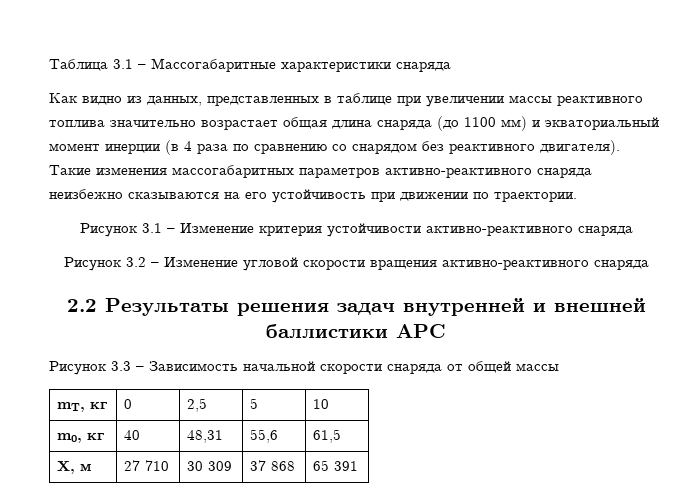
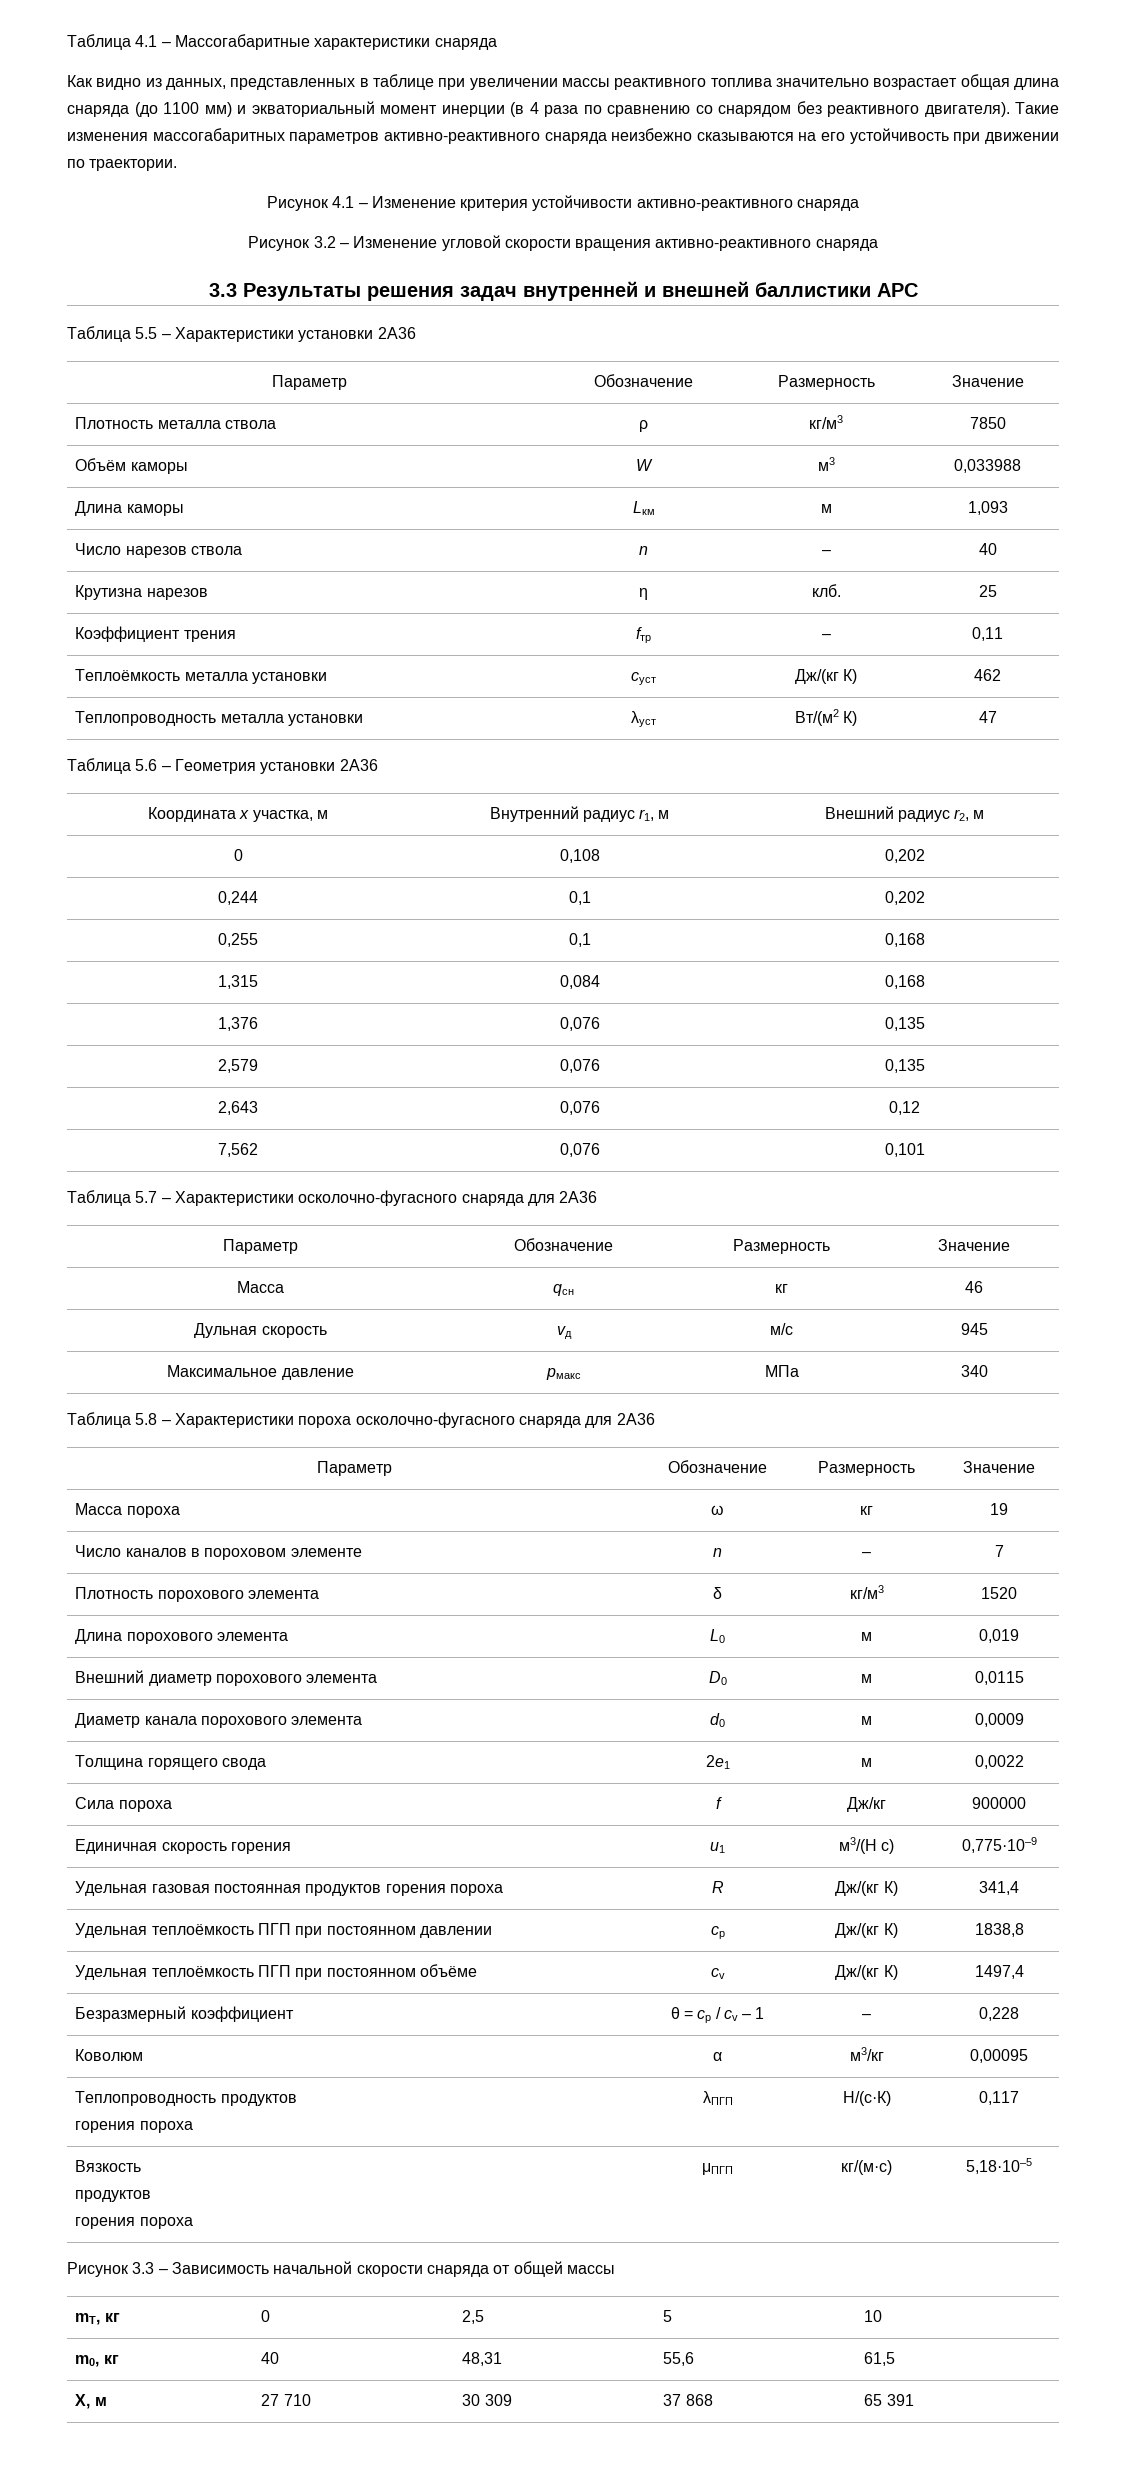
[49,59,133,71] Таблица 3.1 -> [67,34,158,50] Таблица 4.1
[141,223,162,233] 3.1 -> [332,196,355,208] 4.1
[66,299,97,312] 2.2 -> [208,283,237,297] 3.3
(446, 331) none -> [67,326,416,342] [272,375,347,390] [594,374,693,387] [777,375,875,390] [951,375,1024,387] [75,417,277,429] [639,420,648,432] [809,415,843,429] [969,417,1006,429] [75,458,188,474] [636,459,653,471] [817,457,835,471] [954,459,1021,473] [75,501,184,516] [632,501,655,515] [820,504,832,513] [967,501,1008,515] [75,543,243,558] [639,546,648,555] [821,550,831,555] [978,543,997,555] [75,585,208,600] [639,588,648,600] [811,584,841,597] [978,585,997,597] [75,626,236,642] [636,627,651,643] [821,634,831,639] [972,627,1003,641] [75,669,328,684] [631,672,656,685] [794,669,858,684] [974,669,1001,681] [75,711,364,726] [631,711,656,727] [794,709,858,726] [978,711,997,723] [67,758,378,774] [148,807,328,822] [489,806,670,822] [824,806,985,822] [233,849,243,861] [559,849,600,863] [884,849,925,863] [218,891,258,905] [568,891,591,905] [884,891,925,905] [218,933,258,947] [568,933,591,947] [884,933,925,947] [218,975,258,989] [559,975,600,989] [884,975,925,989] [218,1017,258,1031] [559,1017,600,1031] [884,1017,925,1031] [218,1059,258,1073] [559,1059,600,1073] [884,1059,925,1073] [218,1101,258,1115] [559,1101,600,1115] [889,1101,920,1115] [218,1143,258,1157] [559,1143,600,1157] [884,1143,925,1157] [67,1190,598,1206] [223,1239,298,1254] [514,1238,613,1251] [733,1239,830,1254] [938,1239,1010,1251] [237,1281,284,1293] [553,1284,574,1296] [775,1284,788,1293] [965,1281,983,1293] [194,1323,327,1338] [556,1326,572,1339] [770,1323,793,1335] [960,1323,988,1335] [167,1365,354,1380] [545,1368,581,1380] [764,1365,799,1377] [960,1365,988,1377] [67,1412,655,1428] [317,1461,392,1476] [668,1460,767,1473] [818,1461,915,1476] [963,1461,1035,1473] [75,1503,180,1518] [711,1505,724,1515] [860,1506,873,1515] [990,1503,1008,1515] [75,1545,362,1560] [713,1548,722,1557] [862,1552,871,1557] [994,1545,1004,1557] [75,1587,320,1602] [713,1587,722,1599] [849,1585,884,1599] [981,1587,1017,1599] [75,1629,289,1644] [710,1629,725,1643] [861,1632,872,1641] [979,1629,1019,1643] [75,1670,378,1686] [708,1671,727,1685] [861,1674,872,1683] [974,1671,1024,1685] [75,1713,363,1728] [710,1713,725,1727] [861,1716,872,1725] [974,1713,1024,1727] [75,1755,267,1770] [705,1755,730,1769] [861,1758,872,1767] [974,1755,1024,1769] [75,1797,172,1812] [715,1797,722,1809] [847,1797,886,1812] [972,1797,1026,1809] [75,1839,292,1854] [710,1842,725,1853] [838,1837,895,1854] [961,1837,1037,1853] [75,1881,503,1896] [711,1881,724,1893] [835,1881,898,1896] [979,1881,1019,1895] [75,1923,492,1938] [710,1926,725,1939] [835,1923,898,1938] [974,1923,1024,1937] [75,1964,477,1980] [710,1968,725,1979] [835,1965,898,1980] [974,1965,1024,1979] [75,2006,294,2022] [670,2007,765,2023] [862,2014,871,2019] [979,2007,1019,2021] [75,2049,144,2061] [713,2052,722,2061] [849,2047,884,2061] [970,2049,1028,2063] [75,2091,297,2106] [75,2121,193,2133] [702,2091,733,2105] [842,2091,891,2106] [979,2091,1019,2105] [75,2160,142,2172] [75,2190,152,2202] [75,2217,193,2229] [702,2163,733,2175] [841,2160,892,2175] [966,2158,1032,2174] // Таблица 5.5 – Характеристики установки 2А36 // Параметр | Обозначение | Размерность | Значение // Плотность металла ствола | ρ | кг/м3 | 7850 // Объём каморы | W | м3 | 0,033988 // Длина каморы | Lкм | м | 1,093 // Число нарезов ствола | n | – | 40 // Крутизна нарезов | η | клб. | 25 // Коэффициент трения | fтр | – | 0,11 // Теплоёмкость металла установки | cуст | Дж/(кг К) | 462 // Теплопроводность металла установки | λуст | Вт/(м2 К) | 47 // Таблица 5.6 – Геометрия установки 2А36 // Координата x участка, м | Внутренний радиус r1, м | Внешний радиус r2, м // 0 | 0,108 | 0,202 // 0,244 | 0,1 | 0,202 // 0,255 | 0,1 | 0,168 // 1,315 | 0,084 | 0,168 // 1,376 | 0,076 | 0,135 // 2,579 | 0,076 | 0,135 // 2,643 | 0,076 | 0,12 // 7,562 | 0,076 | 0,101 // Таблица 5.7 – Характеристики осколочно-фугасного снаряда для 2А36 // Параметр | Обозначение | Размерность | Значение // Масса | qсн | кг | 46 // Дульная скорость | vд | м/с | 945 // Максимальное давление | pмакс | МПа | 340 // Таблица 5.8 – Характеристики пороха осколочно-фугасного снаряда для 2А36 // Параметр | Обозначение | Размерность | Значение // Масса пороха | ω | кг | 19 // Число каналов в пороховом элементе | n | – | 7 // Плотность порохового элемента | δ | кг/м3 | 1520 // Длина порохового элемента | L0 | м | 0,019 // Внешний диаметр порохового элемента | D0 | м | 0,0115 // Диаметр канала порохового элемента | d0 | м | 0,0009 // Толщина горящего свода | 2e1 | м | 0,0022 // Сила пороха | f | Дж/кг | 900000 // Единичная скорость горения | u1 | м3/(Н с) | 0,775·10–9 // Удельная газовая постоянная продуктов горения пороха | R | Дж/(кг К) | 341,4 // Удельная теплоёмкость ПГП при постоянном давлении | cp | Дж/(кг К) | 1838,8 // Удельная теплоёмкость ПГП при постоянном объёме | cv | Дж/(кг К) | 1497,4 // Безразмерный коэффициент | θ = cp / cv – 1 | – | 0,228 // Коволюм | α | м3/кг | 0,00095 // Теплопроводность продуктов // горения пороха | λПГП | Н/(с·К) | 0,117 // Вязкость // продуктов // горения пороха | μПГП | кг/(м·с) | 5,18·10–5

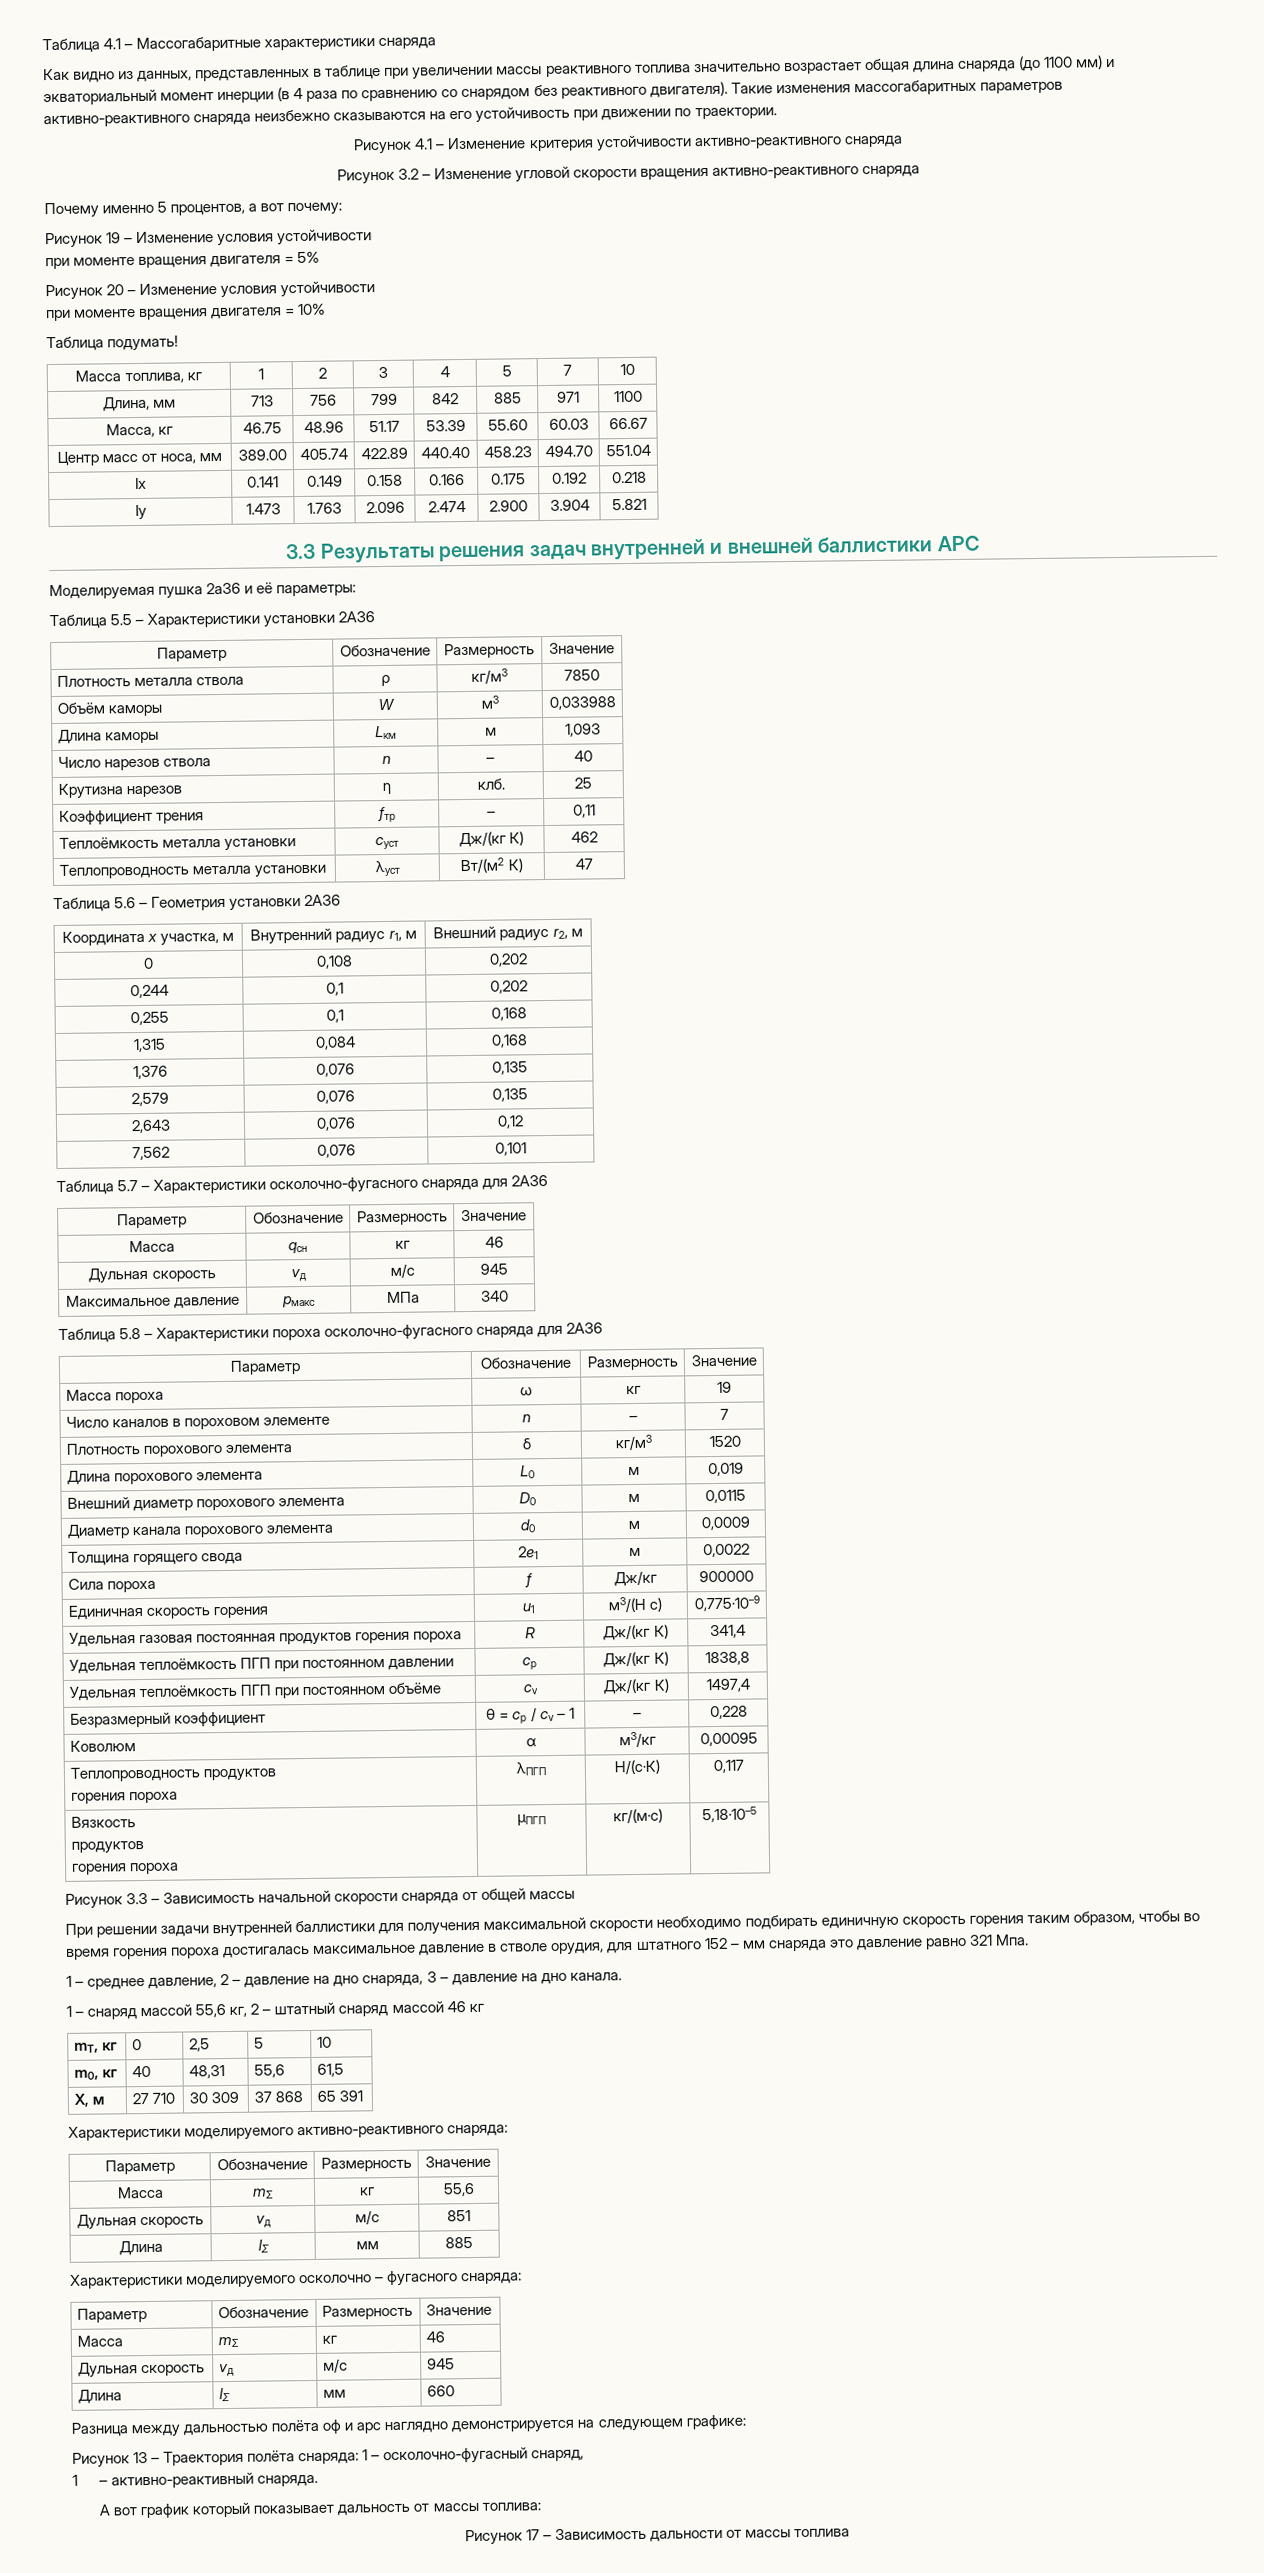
(878, 245) none -> [44,201,343,219] [45,229,373,249] [45,251,321,270] [45,281,376,301] [46,303,327,322] [46,335,179,352] [75,370,202,384] [258,368,264,380] [318,367,327,379] [378,366,388,379] [439,366,450,378] [501,365,512,377] [563,364,572,376] [619,363,635,376] [102,396,177,412] [250,395,274,407] [310,394,337,406] [370,393,398,406] [432,393,459,405] [493,392,522,404] [557,391,580,403] [613,390,643,403] [105,423,174,438] [242,422,282,434] [303,421,344,433] [368,420,400,433] [425,419,466,432] [487,419,528,431] [548,418,589,430] [608,417,648,430] [56,451,223,466] [237,449,287,461] [299,448,348,460] [360,447,408,460] [421,446,470,459] [483,446,532,458] [544,445,593,458] [605,444,651,457] [134,477,147,490] [247,476,279,488] [306,475,343,487] [367,474,403,487] [428,473,465,486] [491,473,526,485] [552,472,587,484] [611,471,647,484] [134,504,147,521] [245,503,281,515] [307,502,342,514] [365,501,405,514] [427,500,466,513] [489,500,528,512] [549,499,590,511] [611,498,647,511] // Почему именно 5 процентов, а вот почему: // Рисунок 19 – Изменение условия устойчивости // при моменте вращения двигателя = 5% // Рисунок 20 – Изменение условия устойчивости // при моменте вращения двигателя = 10% // Таблица подумать! // Масса топлива, кг | 1 | 2 | 3 | 4 | 5 | 7 | 10 // Длина, мм | 713 | 756 | 799 | 842 | 885 | 971 | 1100 // Масса, кг | 46.75 | 48.96 | 51.17 | 53.39 | 55.60 | 60.03 | 66.67 // Центр масс от носа, мм | 389.00 | 405.74 | 422.89 | 440.40 | 458.23 | 494.70 | 551.04 // Ix | 0.141 | 0.149 | 0.158 | 0.166 | 0.175 | 0.192 | 0.218 // Iy | 1.473 | 1.763 | 2.096 | 2.474 | 2.900 | 3.904 | 5.821
(918, 290) none -> [49,582,357,601] // Моделируемая пушка 2а36 и её параметры:
(615, 2269) none -> [65,1910,1200,1938] [66,1934,1029,1960] [66,1971,622,1990] [66,2001,484,2020] // При решении задачи внутренней баллистики для получения максимальной скорости необходимо подбирать единичную скорость горения таким образом, чтобы во время горения пороха достигалась максимальное давление в стволе орудия, для штатного 152 – мм снаряда это давление равно 321 Мпа. // 1 – среднее давление, 2 – давление на дно снаряда, 3 – давление на дно канала. // 1 – снаряд массой 55,6 кг, 2 – штатный снаряд массой 46 кг
(914, 2400) none -> [68,2124,509,2141] [104,2159,175,2175] [216,2158,308,2171] [320,2156,412,2172] [425,2155,491,2168] [116,2186,164,2199] [251,2188,274,2199] [358,2187,375,2196] [442,2182,475,2197] [76,2214,205,2230] [255,2215,272,2228] [354,2210,380,2225] [447,2210,471,2222] [118,2240,163,2256] [257,2239,269,2253] [355,2241,379,2250] [445,2237,473,2249] [70,2270,523,2289] [76,2308,147,2323] [217,2306,309,2319] [321,2304,413,2320] [425,2303,492,2316] [76,2335,123,2347] [217,2336,239,2348] [321,2335,337,2344] [425,2331,445,2343] [77,2362,205,2378] [218,2363,235,2377] [322,2358,348,2373] [426,2358,455,2370] [77,2389,122,2404] [218,2388,230,2402] [322,2389,346,2398] [426,2385,455,2397] [71,2414,746,2438] [72,2447,585,2468] [72,2472,319,2489] [99,2502,541,2519] [464,2527,851,2546] // Характеристики моделируемого активно-реактивного снаряда: // Параметр | Обозначение | Размерность | Значение // Масса | mΣ | кг | 55,6 // Дульная скорость | vд | м/с | 851 // Длина | lΣ | мм | 885 // Характеристики моделируемого осколочно – фугасного снаряда: // Параметр | Обозначение | Размерность | Значение // Масса | mΣ | кг | 46 // Дульная скорость | vд | м/с | 945 // Длина | lΣ | мм | 660 // Разница между дальностью полёта оф и арс наглядно демонстрируется на следующем графике: // Рисунок 13 – Траектория полёта снаряда: 1 – осколочно-фугасный снаряд, // 1 – активно-реактивный снаряда. // А вот график который показывает дальность от массы топлива: // Рисунок 17 – Зависимость дальности от массы топлива

